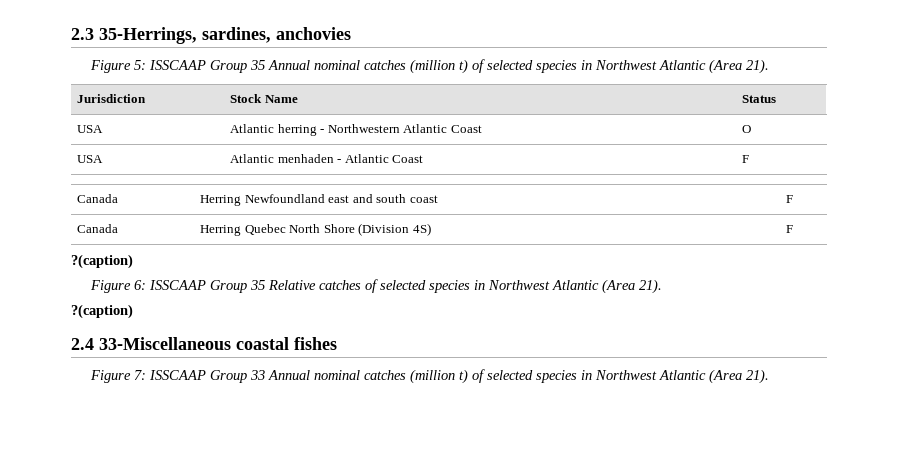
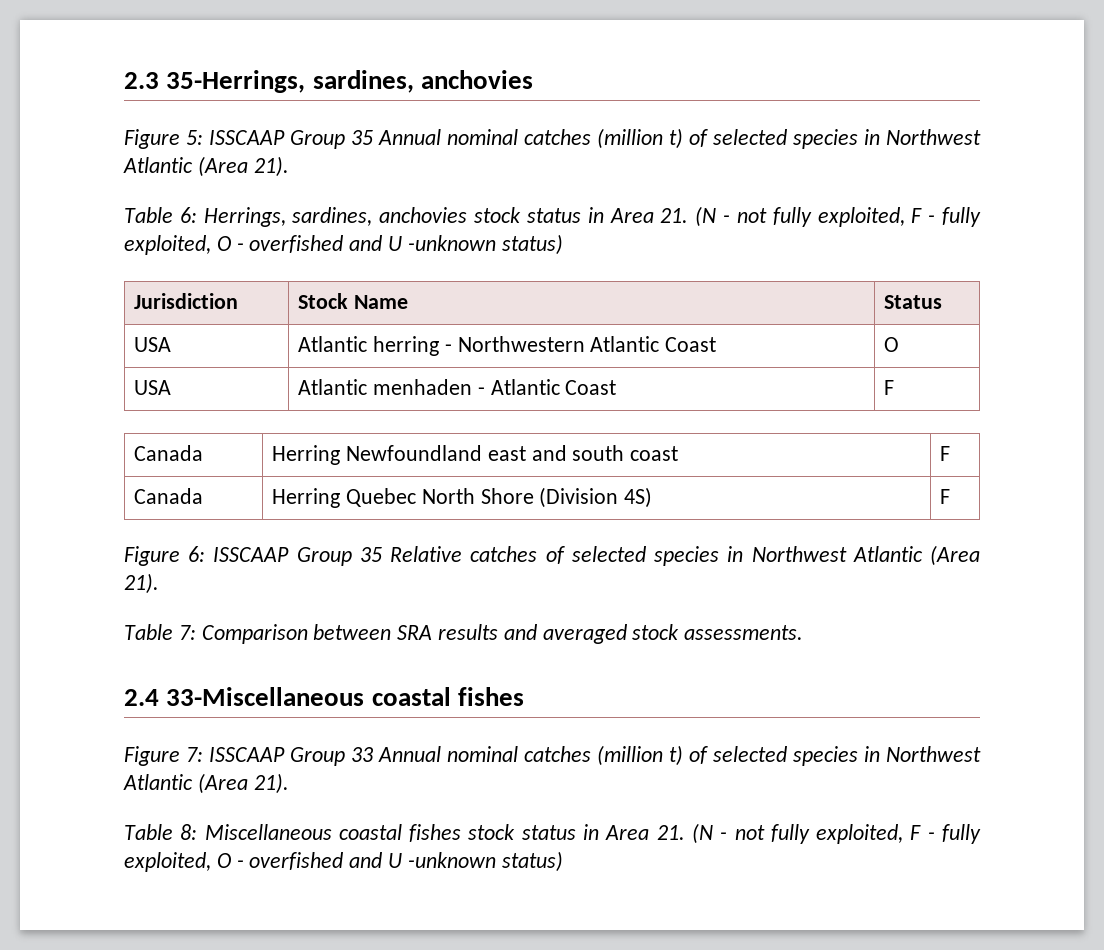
(769, 66) none -> [124,206,982,227] [124,234,563,255] // Table 6: Herrings, sardines, anchovies stock status in Area 21. (N - not fully exploited, F - fully exploited, O - overfished and U -unknown status)
[71,254,133,269] // ?(caption) -> (951, 496) none
[71,304,133,319] ?(caption) -> [124,624,804,644] Table 7: Comparison between SRA results and averaged stock assessments.
(769, 376) none -> [124,823,981,844] [124,851,563,872] // Table 8: Miscellaneous coastal fishes stock status in Area 21. (N - not fully exploited, F - fully exploited, O - overfished and U -unknown status)

